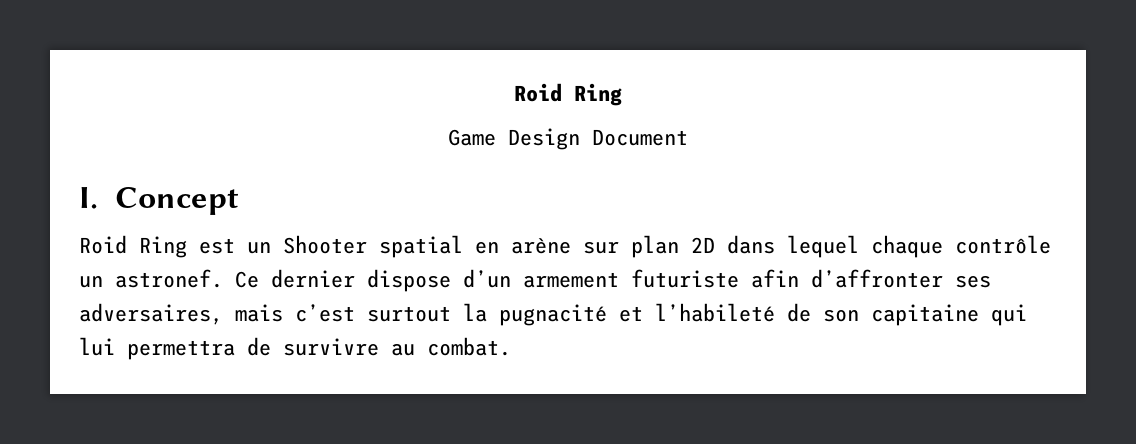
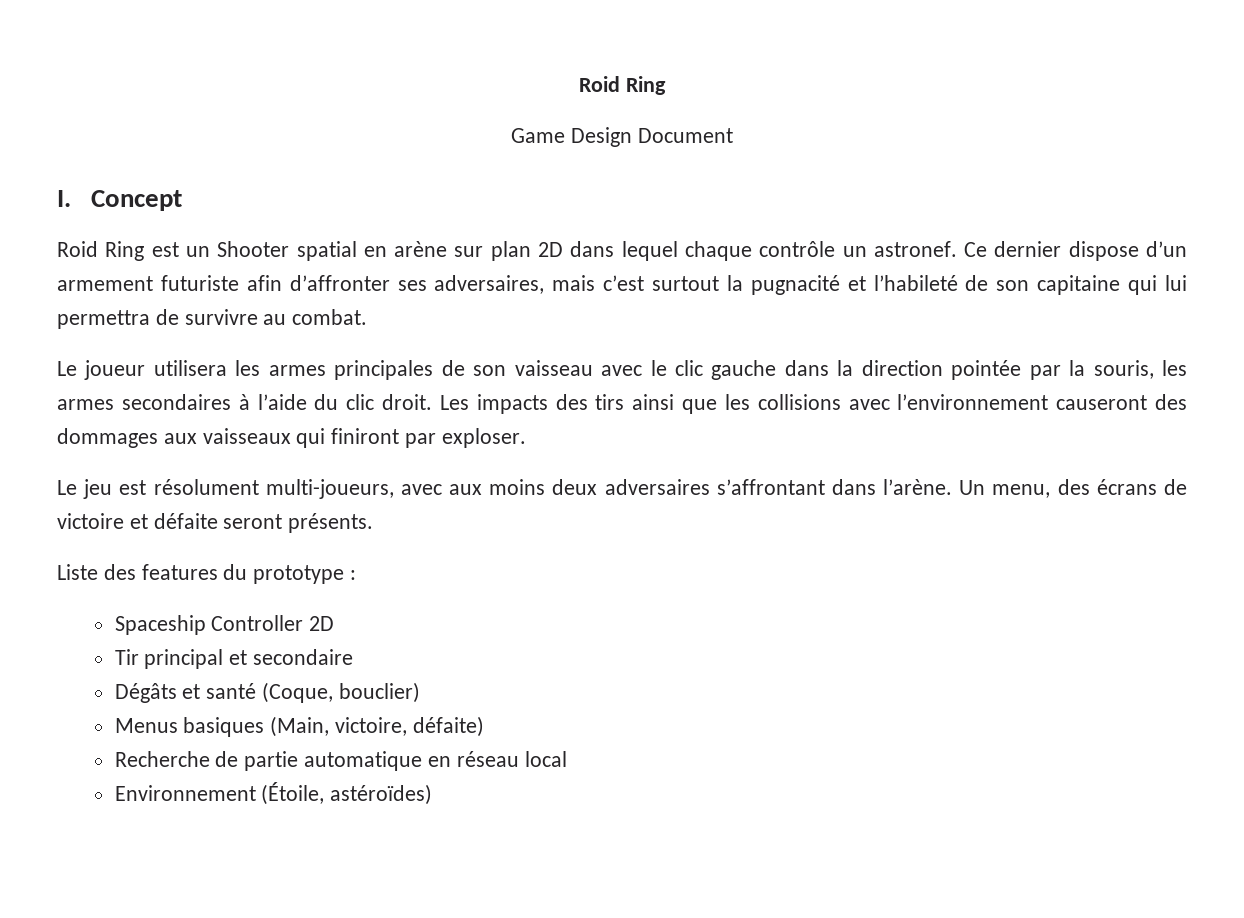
(511, 346) none -> [57,360,1188,380] [57,394,1188,414] [57,428,526,448] [57,479,1187,499] [57,513,374,533] [57,564,357,584] [114,615,335,635] [114,649,354,669] [114,682,420,703] [114,716,484,737] [114,751,567,771] [114,782,433,805] // Le joueur utilisera les armes principales de son vaisseau avec le clic gauche dans la direction pointée par la souris, les armes secondaires à l’aide du clic droit. Les impacts des tirs ainsi que les collisions avec l’environnement causeront des dommages aux vaisseaux qui finiront par exploser. // Le jeu est résolument multi-joueurs, avec aux moins deux adversaires s’affrontant dans l’arène. Un menu, des écrans de victoire et défaite seront présents. // Liste des features du prototype : // Spaceship Controller 2D // Tir principal et secondaire // Dégâts et santé (Coque, bouclier) // Menus basiques (Main, victoire, défaite) // Recherche de partie automatique en réseau local // Environnement (Étoile, astéroïdes)

